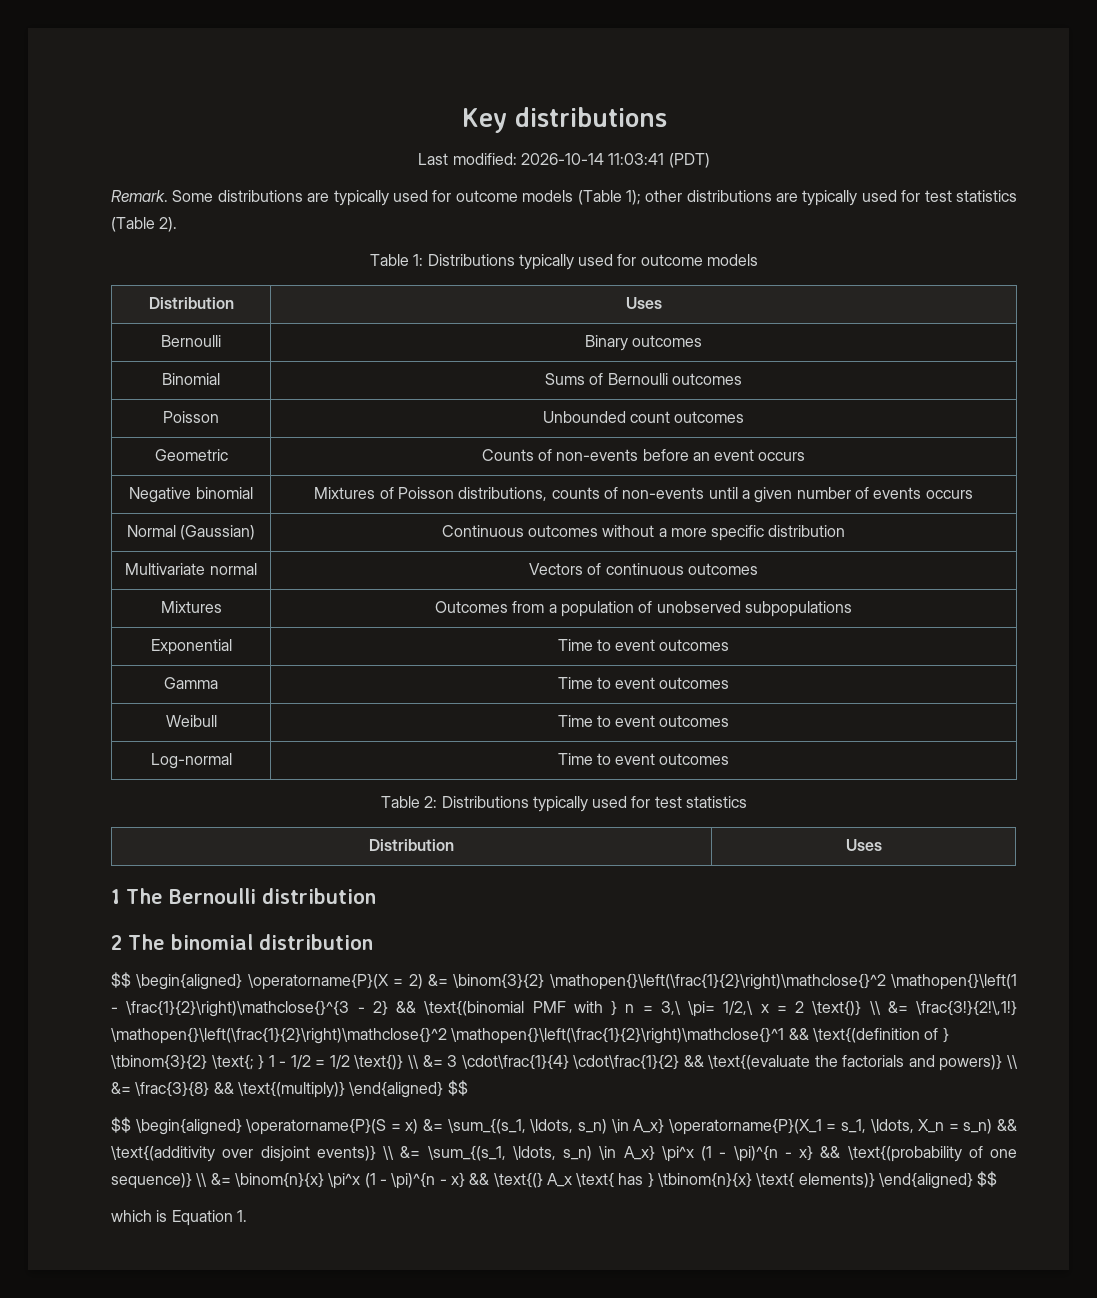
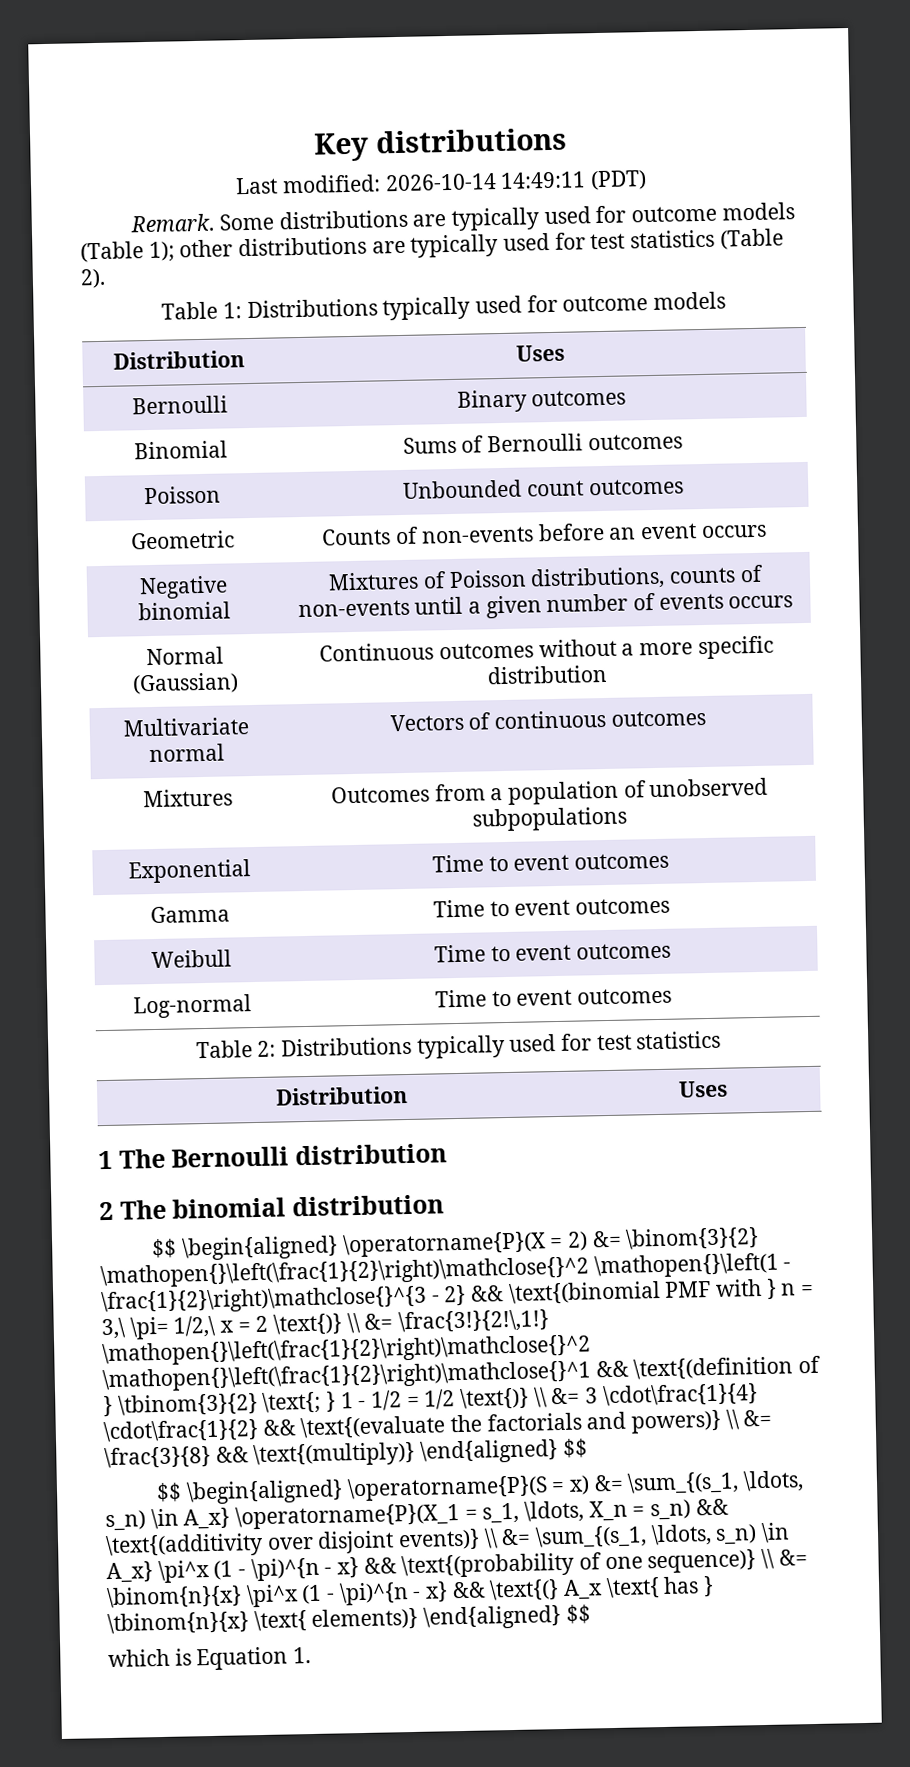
[608,153,665,165] 11:03:41 -> [500,171,587,189] 14:49:11

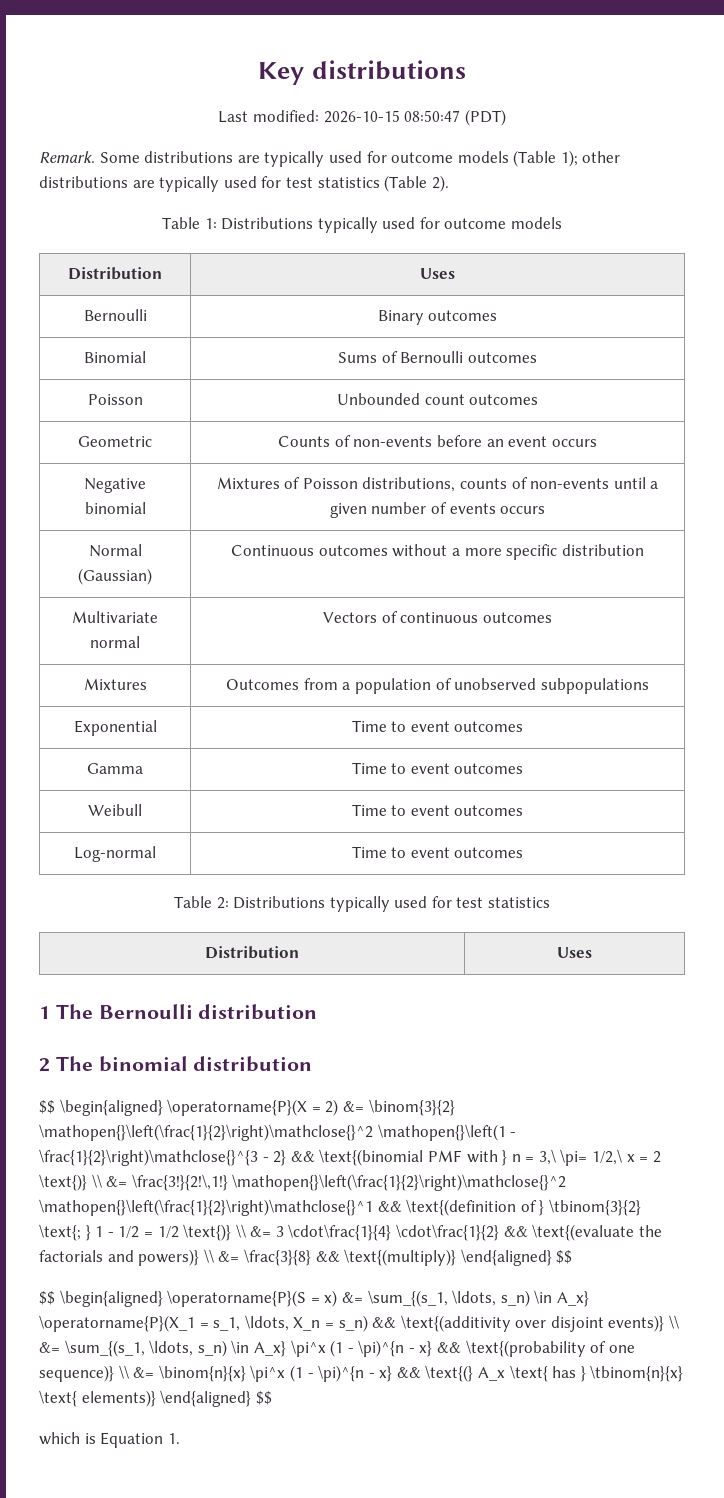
[384,171,587,192] 2026-10-14 14:49:11 -> [323,110,461,123] 2026-10-15 08:50:47

